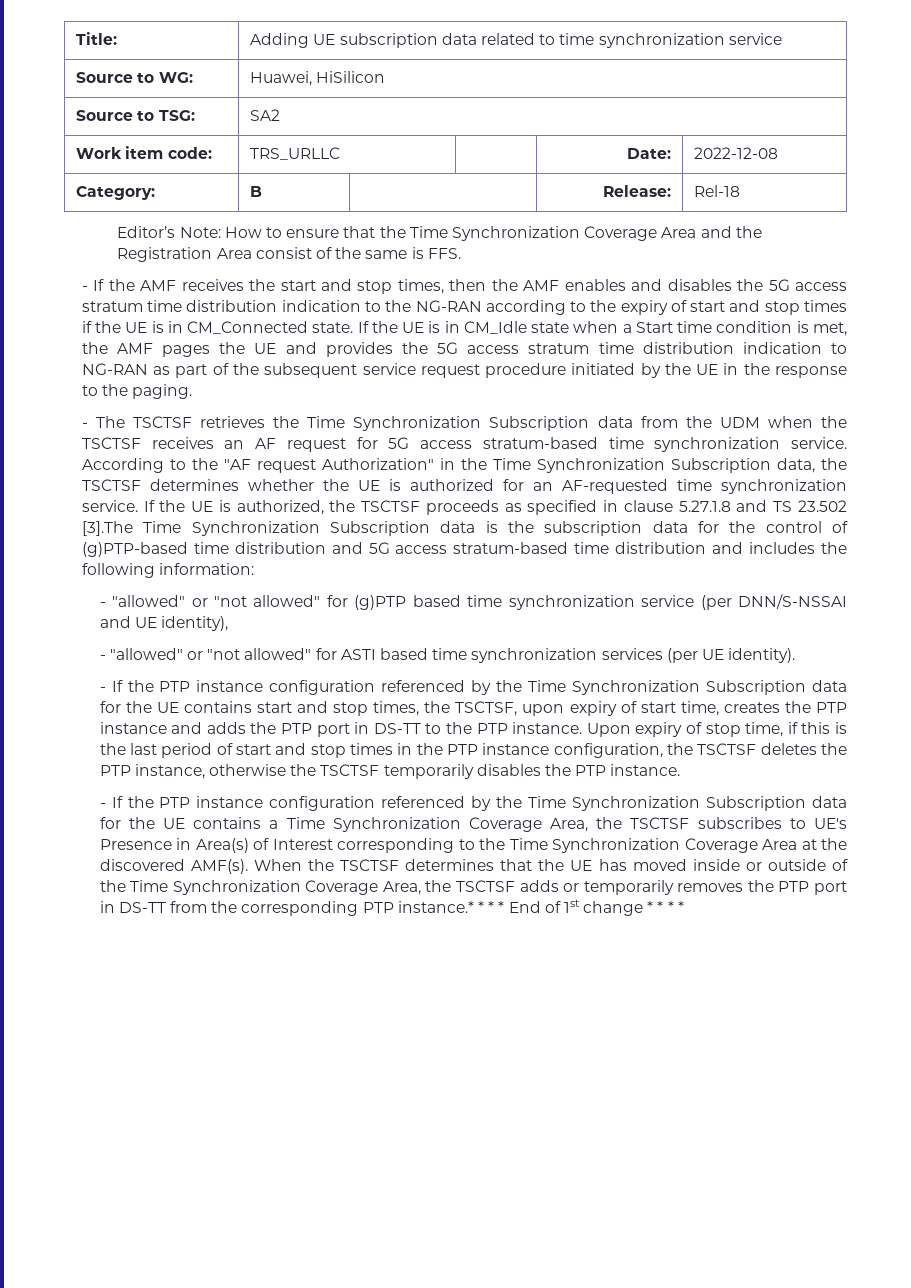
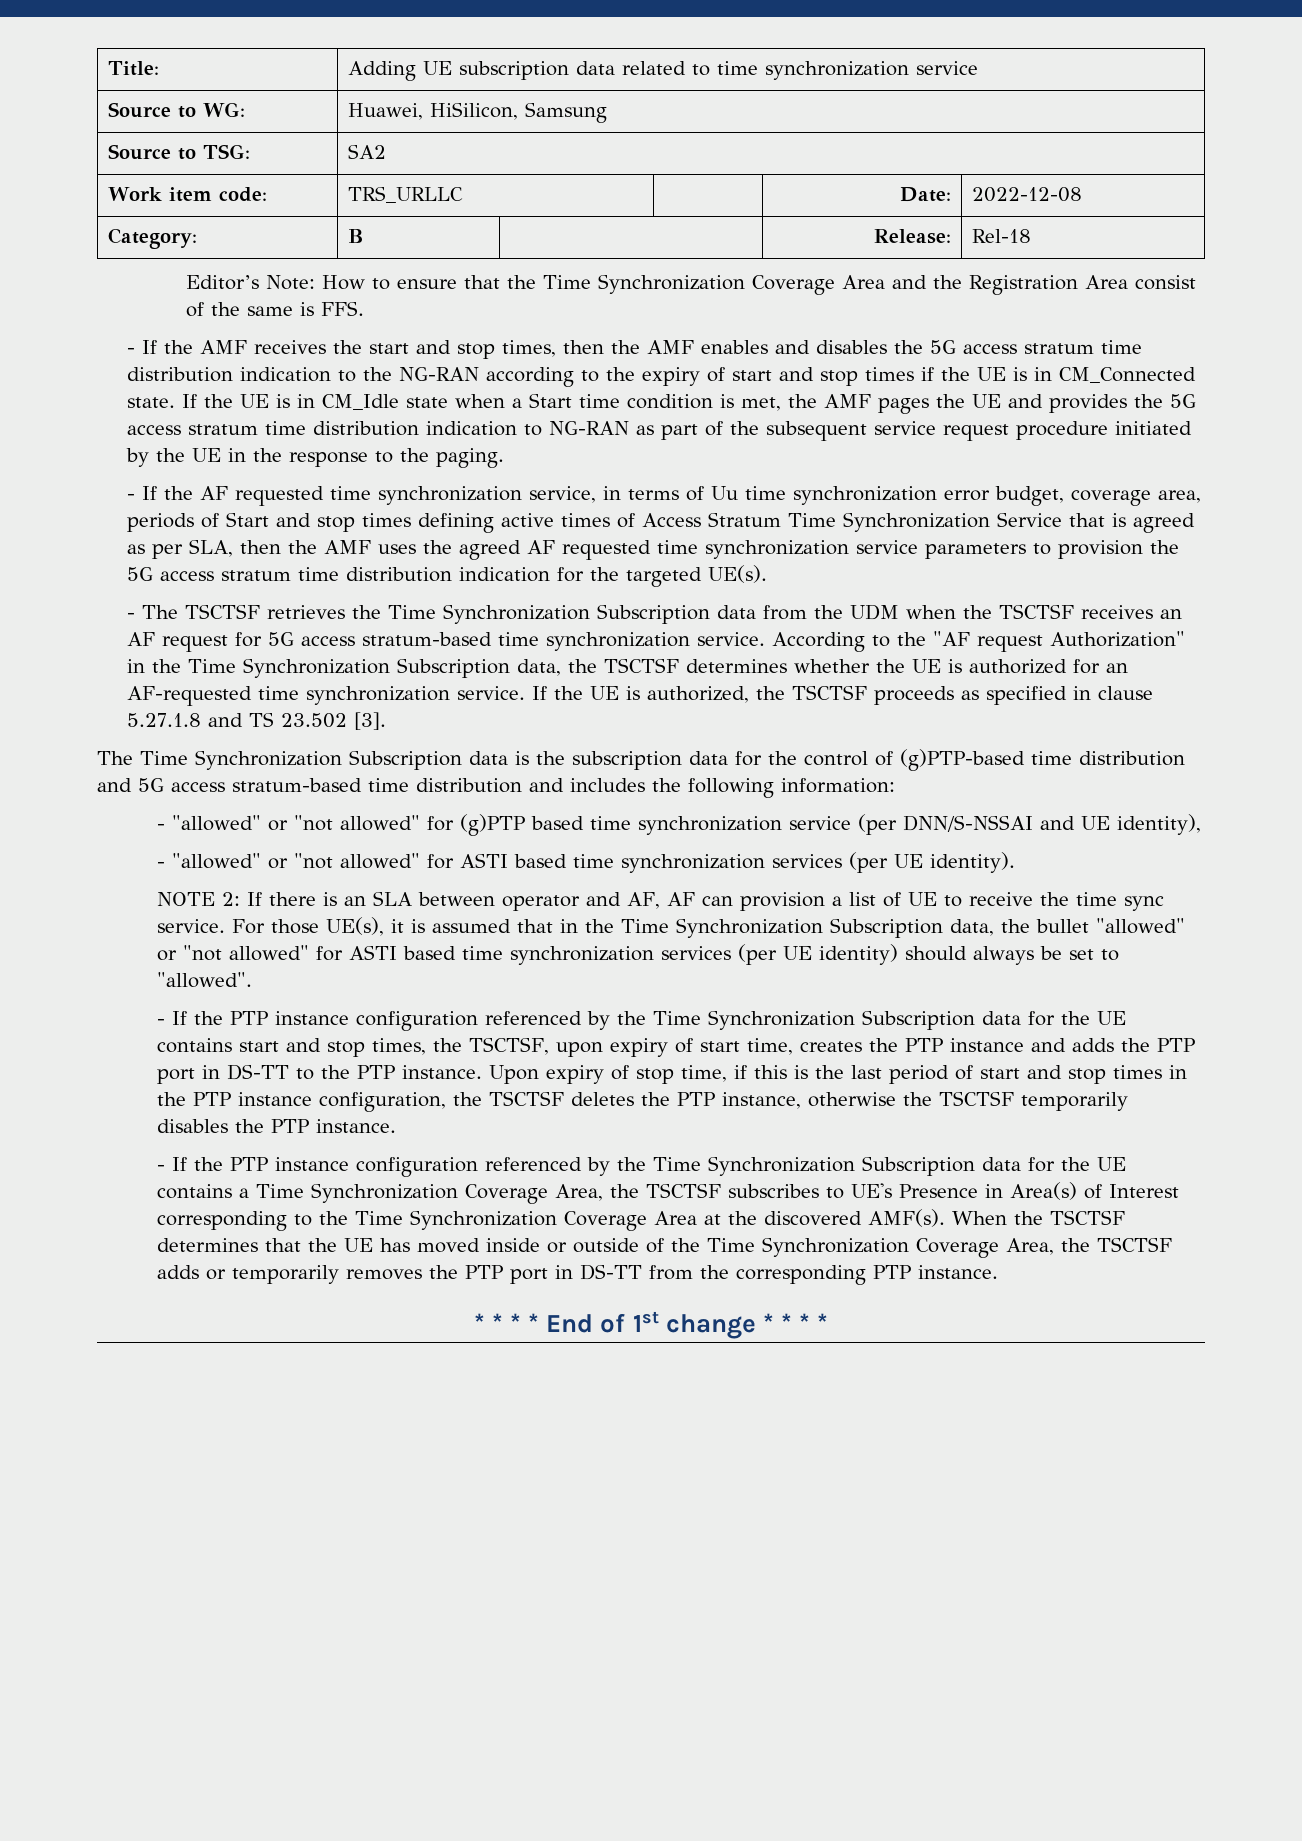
[316,71,386,83] HiSilicon -> [429,102,607,123] HiSilicon, Samsung
(193, 391) none -> [126,486,1201,506] [126,512,1195,533] [126,539,1179,560] [126,565,767,587] // - If the AF requested time synchronization service, in terms of Uu time synchronization error budget, coverage area, periods of Start and stop times defining active times of Access Stratum Time Synchronization Service that is agreed as per SLA, then the AMF uses the agreed AF requested time synchronization service parameters to provision the 5G access stratum time distribution indication for the targeted UE(s).
[81,521,133,536] [3].The -> [353,712,386,730] [97,751,133,765] [3]. // The
(796, 655) none -> [156,891,1164,911] [156,917,1185,938] [156,944,1119,965] [156,972,252,988] // NOTE 2: If there is an SLA between operator and AF, AF can provision a list of UE to receive the time sync service. For those UE(s), it is assumed that in the Time Synchronization Subscription data, the bullet "allowed" or "not allowed" for ASTI based time synchronization services (per UE identity) should always be set to "allowed".
[397,901,474,913] instance.* -> [917,1265,998,1279] [474,1313,486,1332] instance. // *

